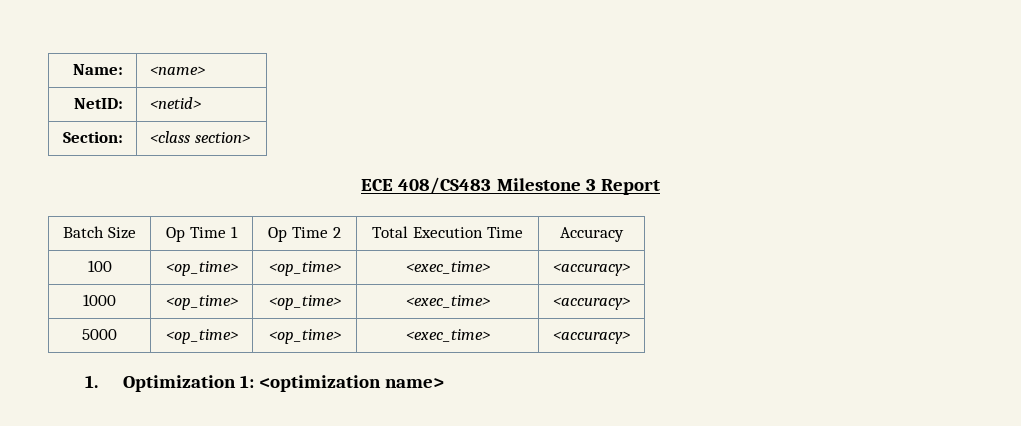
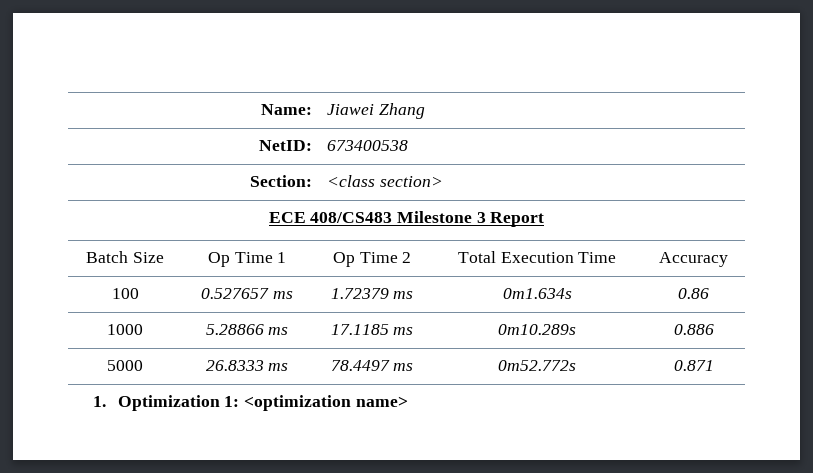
[149,66,205,75] <name> -> [327,103,426,119] Jiawei Zhang
[149,97,201,109] <netid> -> [327,140,409,151] 673400538
[165,261,238,276] [268,261,341,276] [405,261,490,274] [553,263,630,276] [83,294,116,306] [165,295,238,310] [268,295,341,310] [405,295,490,308] [553,297,630,310] [82,329,117,340] [165,329,238,344] [268,329,341,344] [405,329,490,342] [553,331,630,344] <op_time> | <op_time> | <exec_time> | <accuracy> // 1000 | <op_time> | <op_time> | <exec_time> | <accuracy> // 5000 | <op_time> | <op_time> | <exec_time> | <accuracy> -> [201,288,293,299] [330,288,414,299] [502,288,572,299] [678,288,709,299] [107,324,143,335] [205,324,289,335] [330,324,414,335] [498,324,576,335] [673,324,714,335] [107,360,143,371] [205,360,289,371] [330,360,414,371] [498,360,576,371] [673,360,714,371] 0.527657 ms | 1.72379 ms | 0m1.634s | 0.86 // 1000 | 5.28866 ms | 17.1185 ms | 0m10.289s | 0.886 // 5000 | 26.8333 ms | 78.4497 ms | 0m52.772s | 0.871

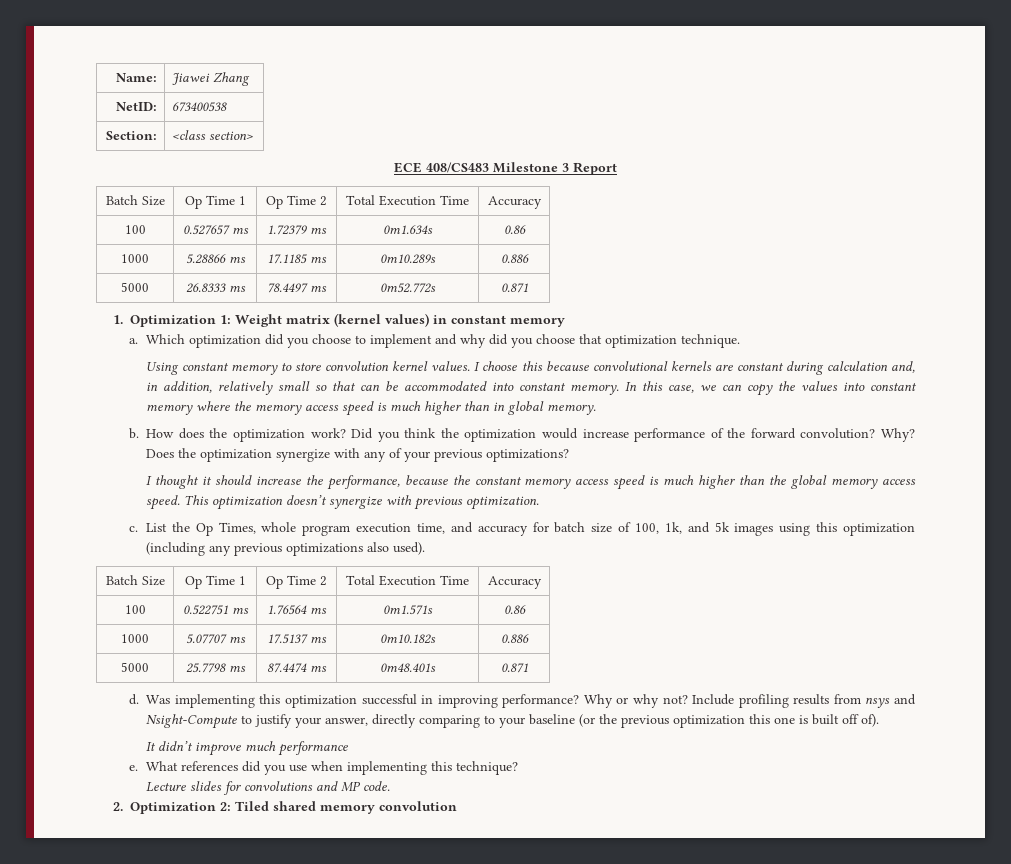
[243,395,408,411] <optimization name> -> [234,313,565,327] [129,334,740,348] [145,361,916,375] [145,381,917,396] [145,401,596,416] [129,428,916,442] [146,448,570,462] [145,475,917,490] [145,495,539,510] [129,522,915,536] [145,542,425,556] [105,575,165,586] [184,575,246,589] [266,575,327,589] [346,575,469,586] [487,576,542,589] [124,605,146,614] [182,605,249,615] [267,605,327,615] [383,605,433,615] [503,605,526,614] [121,634,149,643] [185,634,246,644] [267,634,327,644] [380,634,436,644] [500,634,529,643] [121,662,149,672] [185,663,246,673] [267,663,327,673] [380,663,436,672] [500,663,528,673] [129,694,917,708] [146,714,880,729] [145,741,348,756] [129,761,518,775] [145,781,390,795] [112,801,457,814] Weight matrix (kernel values) in constant memory // a. Which optimization did you choose to implement and why did you choose that optimization technique. // Using constant memory to store convolution kernel values. I choose this because convolutional kernels are constant during calculation and, in addition, relatively small so that can be accommodated into constant memory. In this case, we can copy the values into constant memory where the memory access speed is much higher than in global memory. // b. How does the optimization work? Did you think the optimization would increase performance of the forward convolution? Why? Does the optimization synergize with any of your previous optimizations? // I thought it should increase the performance, because the constant memory access speed is much higher than the global memory access speed. This optimization doesn’t synergize with previous optimization. // c. List the Op Times, whole program execution time, and accuracy for batch size of 100, 1k, and 5k images using this optimization (including any previous optimizations also used). // Batch Size | Op Time 1 | Op Time 2 | Total Execution Time | Accuracy // 100 | 0.522751 ms | 1.76564 ms | 0m1.571s | 0.86 // 1000 | 5.07707 ms | 17.5137 ms | 0m10.182s | 0.886 // 5000 | 25.7798 ms | 87.4474 ms | 0m48.401s | 0.871 // d. Was implementing this optimization successful in improving performance? Why or why not? Include profiling results from nsys and Nsight-Compute to justify your answer, directly comparing to your baseline (or the previous optimization this one is built off of). // It didn’t improve much performance // e. What references did you use when implementing this technique? // Lecture slides for convolutions and MP code. // 2. Optimization 2: Tiled shared memory convolution

